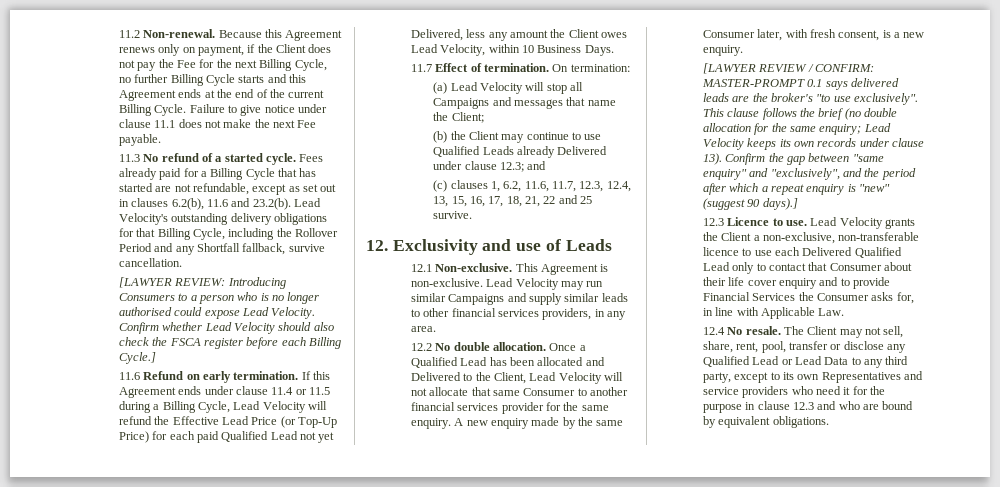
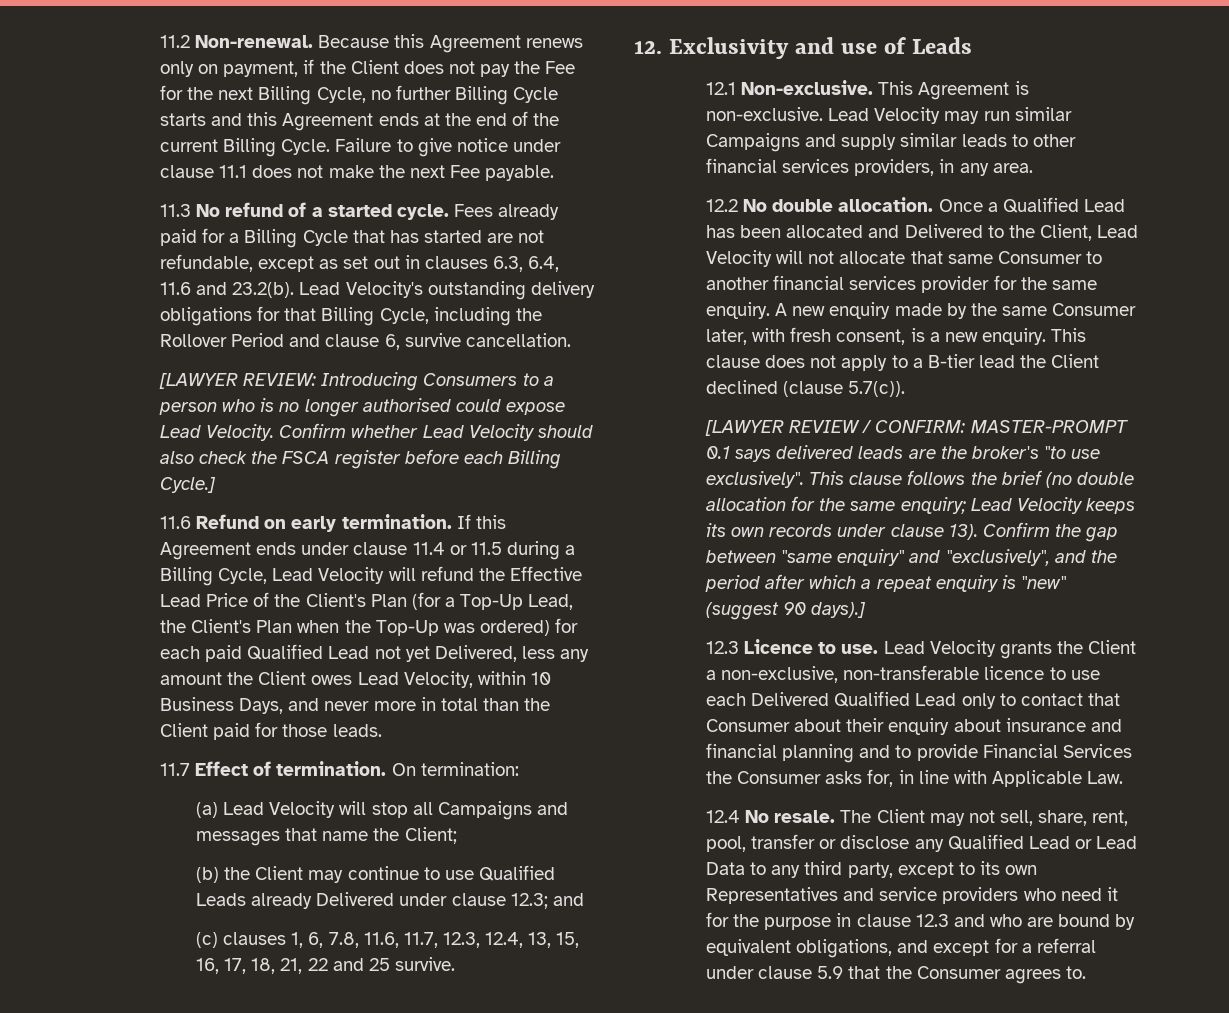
[171,198,204,210] 6.2(b), -> [492,256,560,272] 6.3, 6.4,
[175,243,286,255] any Shortfall fallback, -> [325,334,400,350] clause 6,
[280,416,338,428] [118,431,149,443] (or Top-Up Price) -> [253,592,574,610] [159,619,550,636] of the Client's Plan (for a Top-Up Lead, the Client's Plan when the Top-Up was ordered)
[584,45,614,56] Days. -> [239,697,551,714] [159,722,382,740] Days, and never more in total than the Client paid for those leads.
[503,181,522,192] 6.2, -> [308,932,359,948] 6, 7.8,
(743, 50) none -> [1051,328,1087,342] [705,354,1100,371] [705,380,906,397] This clause does not apply to a B-tier lead the Client declined (clause 5.7(c)).
[728,277,817,289] life cover enquiry -> [888,718,1122,735] [705,743,855,763] enquiry about insurance and financial planning
[772,416,829,428] obligations. -> [796,938,1096,958] [705,966,1086,984] obligations, and except for a referral under clause 5.9 that the Consumer agrees to.

